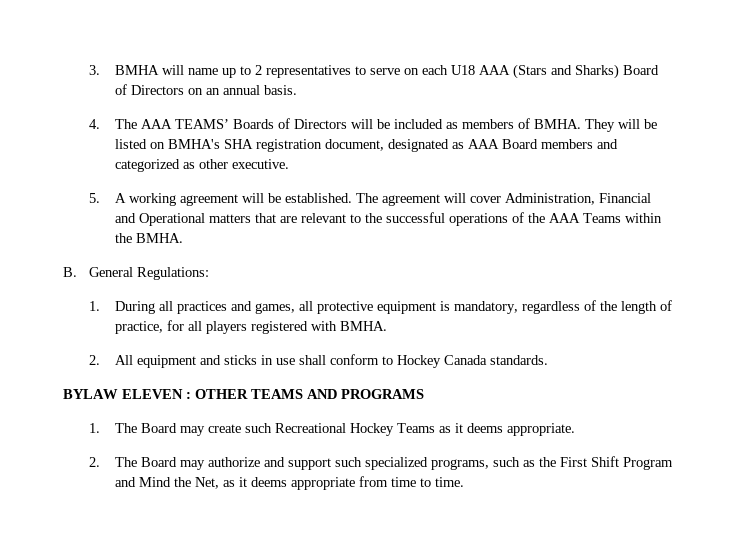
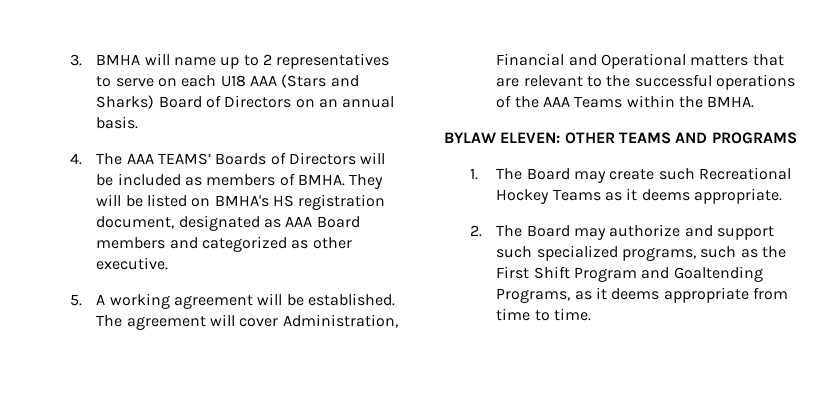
[223,139,253,149] SHA -> [273,195,295,207] HS
[63,267,209,280] [88,300,672,314] [114,320,387,334] [88,354,548,368] // B. General Regulations: // 1. During all practices and games, all protective equipment is mandatory, regardless of the length of practice, for all players registered with BMHA. // 2. All equipment and sticks in use shall conform to Hockey Canada standards. -> (755, 102) none
[122,389,191,399] ELEVEN : -> [500,132,561,143] ELEVEN:
[138,477,219,489] Mind the Net, -> [673,266,763,282] [496,288,571,303] Goaltending Programs,

